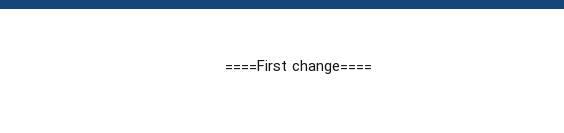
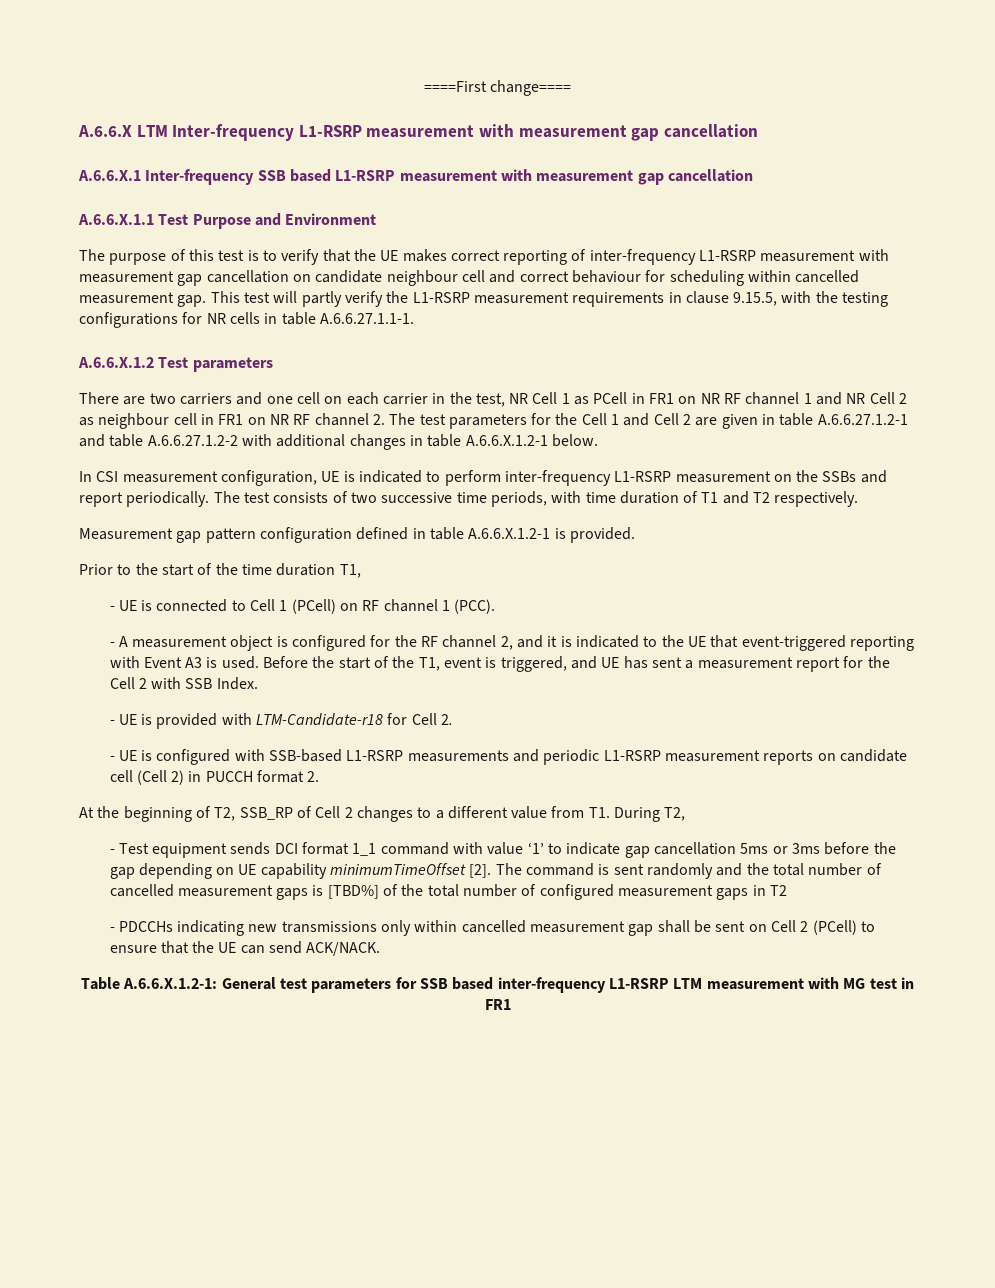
(372, 67) none -> [78,124,758,141] [78,169,753,185] [78,213,377,229] [79,249,889,265] [79,270,860,286] [79,291,889,307] [79,312,414,328] [78,357,273,372] [79,392,907,407] [79,413,908,429] [79,434,598,450] [79,470,887,486] [79,491,859,507] [79,527,635,543] [79,563,361,578] [109,599,496,614] [109,635,914,651] [109,656,890,672] [109,677,258,690] [109,713,454,729] [109,749,908,765] [109,770,320,785] [79,806,686,822] [109,842,896,858] [109,863,882,879] [109,884,788,900] [109,920,875,936] [109,941,381,956] [81,977,914,993] [484,999,511,1010] // A.6.6.X LTM Inter-frequency L1-RSRP measurement with measurement gap cancellation // A.6.6.X.1 Inter-frequency SSB based L1-RSRP measurement with measurement gap cancellation // A.6.6.X.1.1 Test Purpose and Environment // The purpose of this test is to verify that the UE makes correct reporting of inter-frequency L1-RSRP measurement with measurement gap cancellation on candidate neighbour cell and correct behaviour for scheduling within cancelled measurement gap. This test will partly verify the L1-RSRP measurement requirements in clause 9.15.5, with the testing configurations for NR cells in table A.6.6.27.1.1-1. // A.6.6.X.1.2 Test parameters // There are two carriers and one cell on each carrier in the test, NR Cell 1 as PCell in FR1 on NR RF channel 1 and NR Cell 2 as neighbour cell in FR1 on NR RF channel 2. The test parameters for the Cell 1 and Cell 2 are given in table A.6.6.27.1.2-1 and table A.6.6.27.1.2-2 with additional changes in table A.6.6.X.1.2-1 below. // In CSI measurement configuration, UE is indicated to perform inter-frequency L1-RSRP measurement on the SSBs and report periodically. The test consists of two successive time periods, with time duration of T1 and T2 respectively. // Measurement gap pattern configuration defined in table A.6.6.X.1.2-1 is provided. // Prior to the start of the time duration T1, // - UE is connected to Cell 1 (PCell) on RF channel 1 (PCC). // - A measurement object is configured for the RF channel 2, and it is indicated to the UE that event-triggered reporting with Event A3 is used. Before the start of the T1, event is triggered, and UE has sent a measurement report for the Cell 2 with SSB Index. // - UE is provided with LTM-Candidate-r18 for Cell 2. // - UE is configured with SSB-based L1-RSRP measurements and periodic L1-RSRP measurement reports on candidate cell (Cell 2) in PUCCH format 2. // At the beginning of T2, SSB_RP of Cell 2 changes to a different value from T1. During T2, // - Test equipment sends DCI format 1_1 command with value ‘1’ to indicate gap cancellation 5ms or 3ms before the gap depending on UE capability minimumTimeOffset [2]. The command is sent randomly and the total number of cancelled measurement gaps is [TBD%] of the total number of configured measurement gaps in T2 // - PDCCHs indicating new transmissions only within cancelled measurement gap shall be sent on Cell 2 (PCell) to ensure that the UE can send ACK/NACK. // Table A.6.6.X.1.2-1: General test parameters for SSB based inter-frequency L1-RSRP LTM measurement with MG test in FR1

